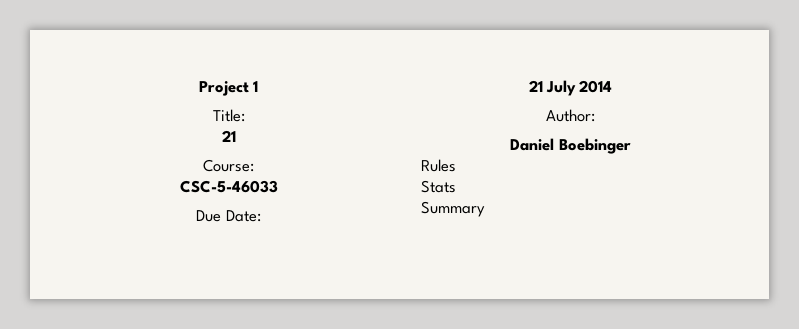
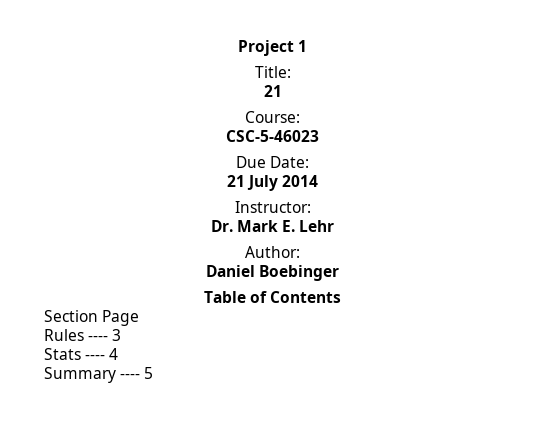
[179,180,278,193] CSC-5-46033 -> [226,130,319,142] CSC-5-46023
[546,109,595,122] [510,138,631,154] Author: // Daniel Boebinger -> [234,201,311,213] [210,220,335,232] [245,246,300,258] [205,265,340,281] [203,291,342,303] [44,310,140,326] Instructor: // Dr. Mark E. Lehr // Author: // Daniel Boebinger // Table of Contents // Section Page
(456, 165) none -> [88,329,122,341] ---- 3
(456, 186) none -> [85,348,119,360] ---- 4
(485, 209) none -> [120,367,154,379] ---- 5

